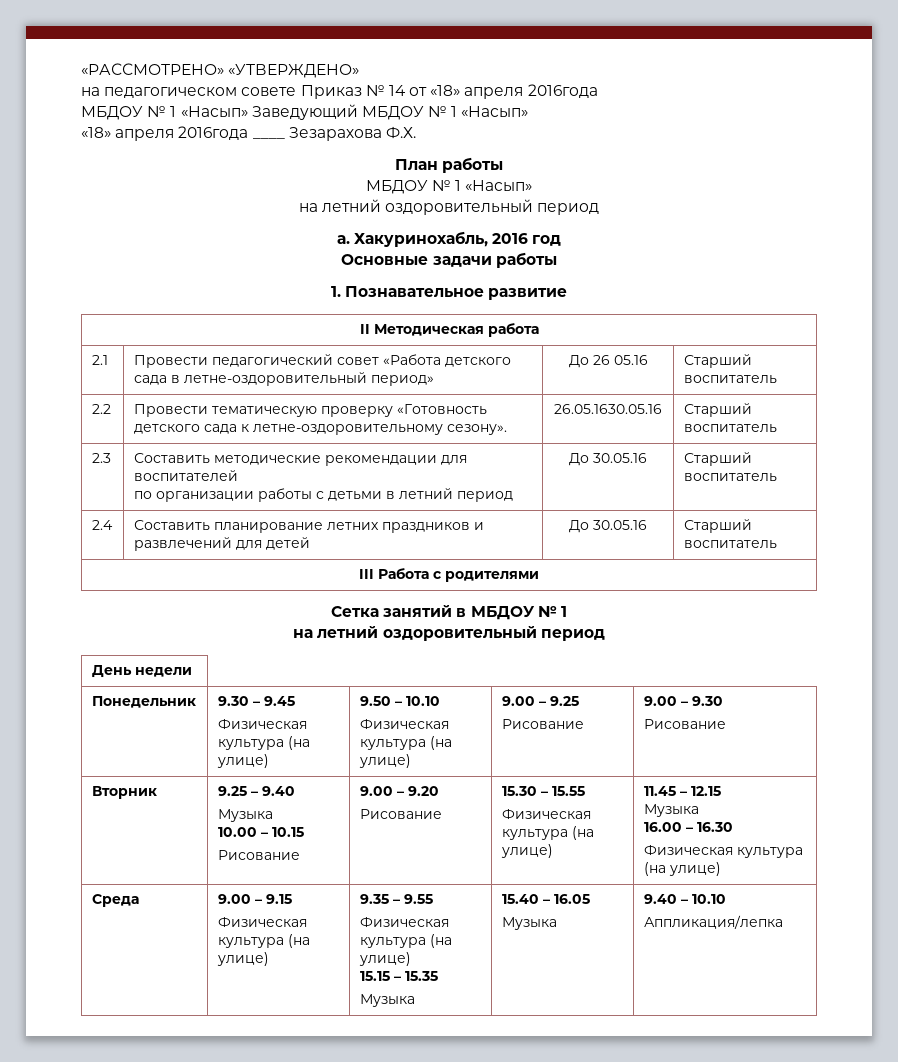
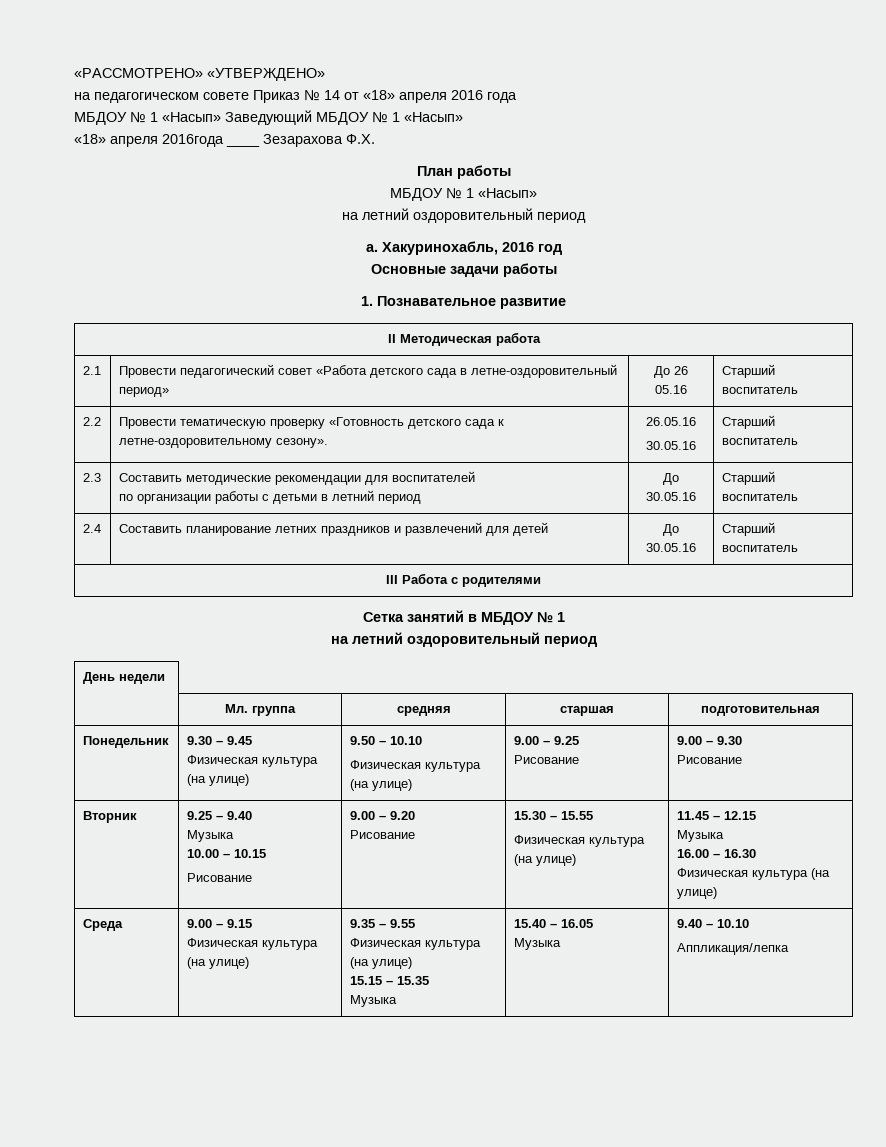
[527,84,598,98] 2016года -> [451,90,517,103] 2016 года
[554,404,662,414] 26.05.1630.05.16 -> [646,417,696,426] [646,441,696,450] 26.05.16 // 30.05.16
(192, 672) none -> [225,704,296,716] [396,706,451,716] [560,706,614,716] [701,706,820,716] // | Мл. группа | средняя | старшая | подготовительная

